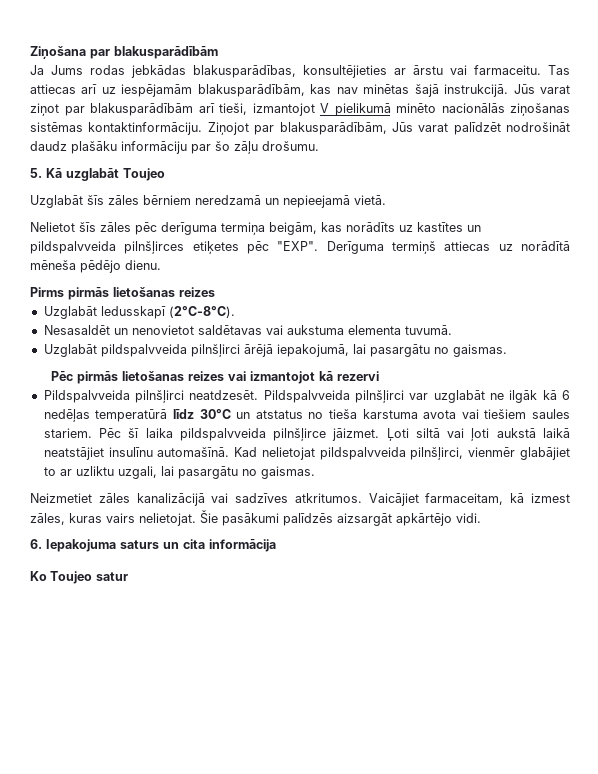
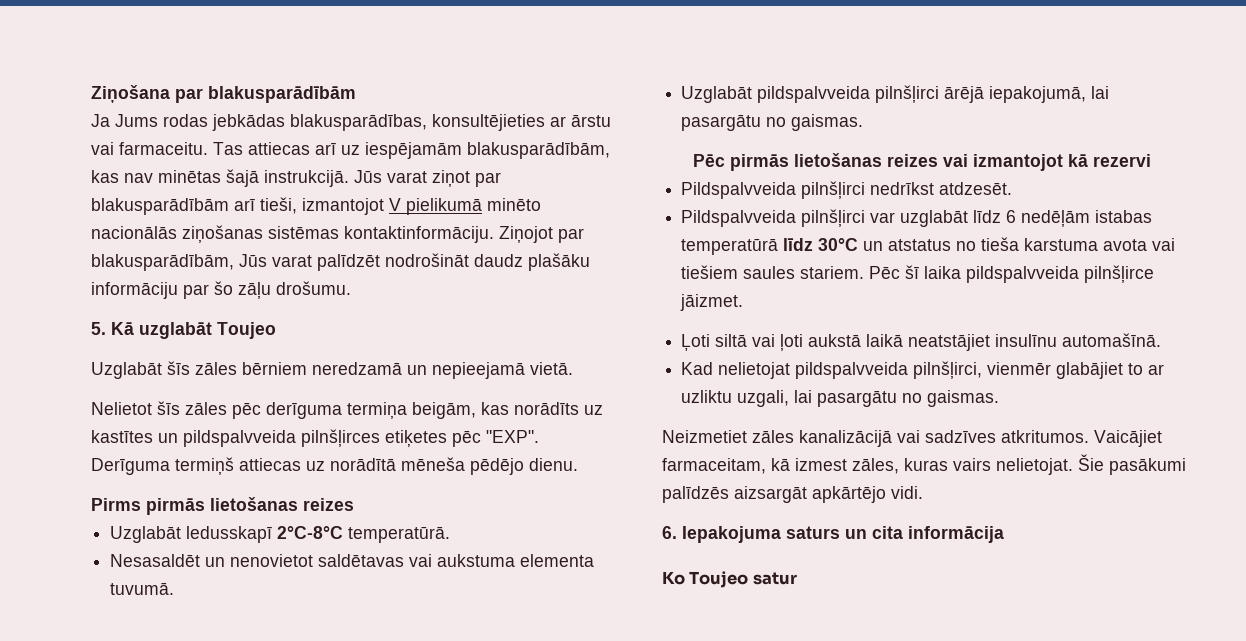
[168,306,235,318] (2°C-8°C). -> [277,526,451,543] 2°C-8°C temperatūrā.
[189,390,259,400] neatdzesēt. -> [870,182,1013,195] nedrīkst atdzesēt. //
[490,390,570,403] [43,409,90,423] ne ilgāk kā 6 nedēļas -> [973,210,1153,227] līdz 6 nedēļām istabas
(380, 434) none -> (744, 302) //
(230, 452) none -> (1162, 340) //

